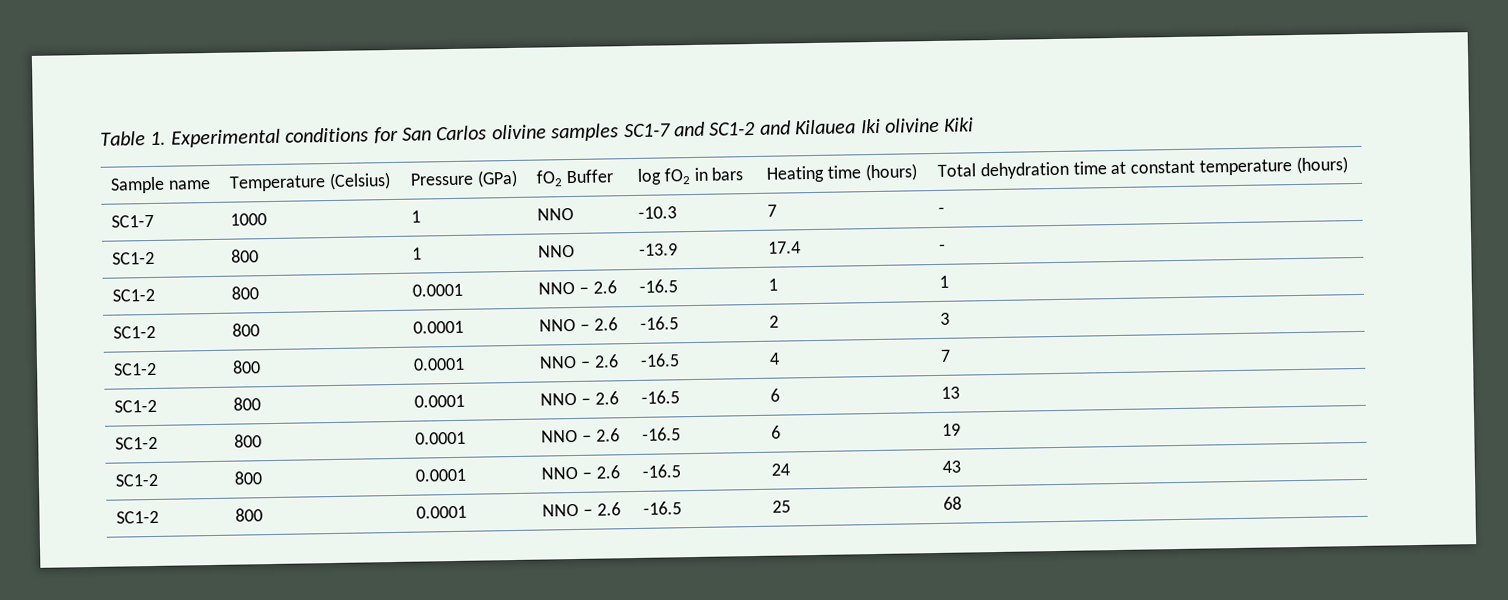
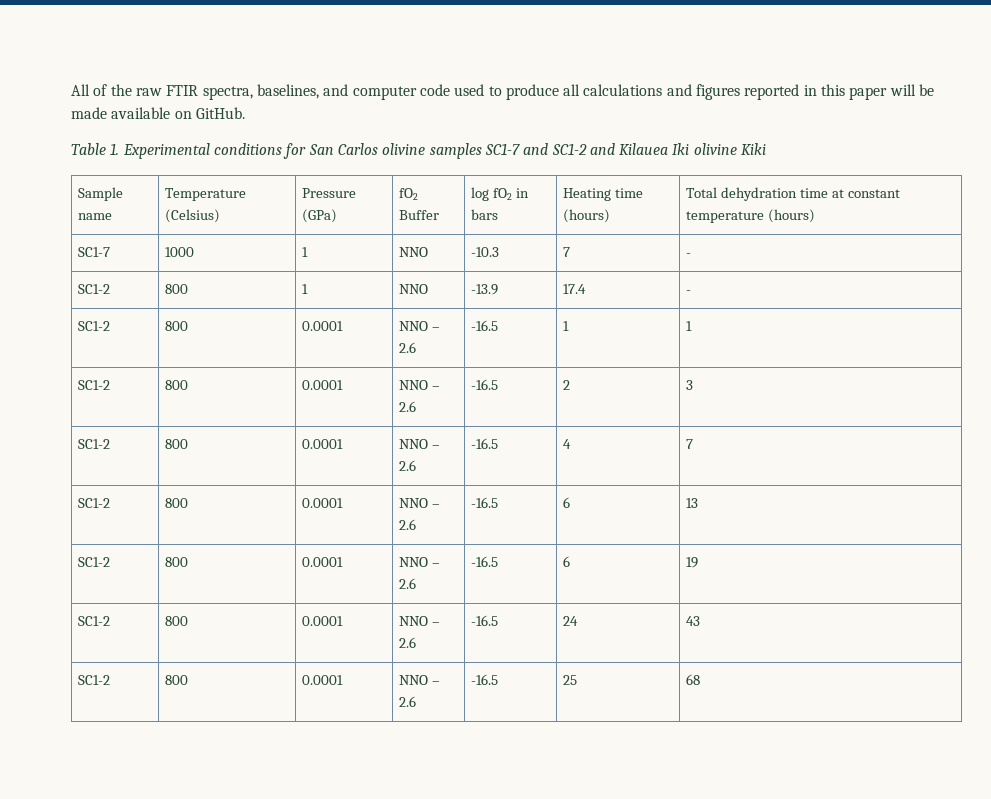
(100, 138) none -> [71,84,935,100] [71,107,245,119] All of the raw FTIR spectra, baselines, and computer code used to produce all calculations and figures reported in this paper will be made available on GitHub. //

